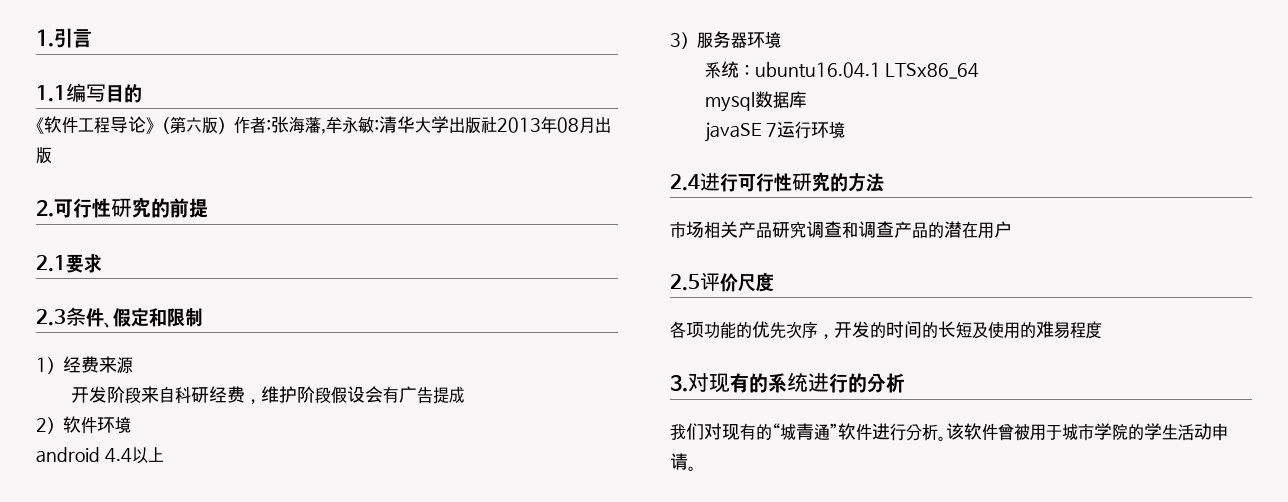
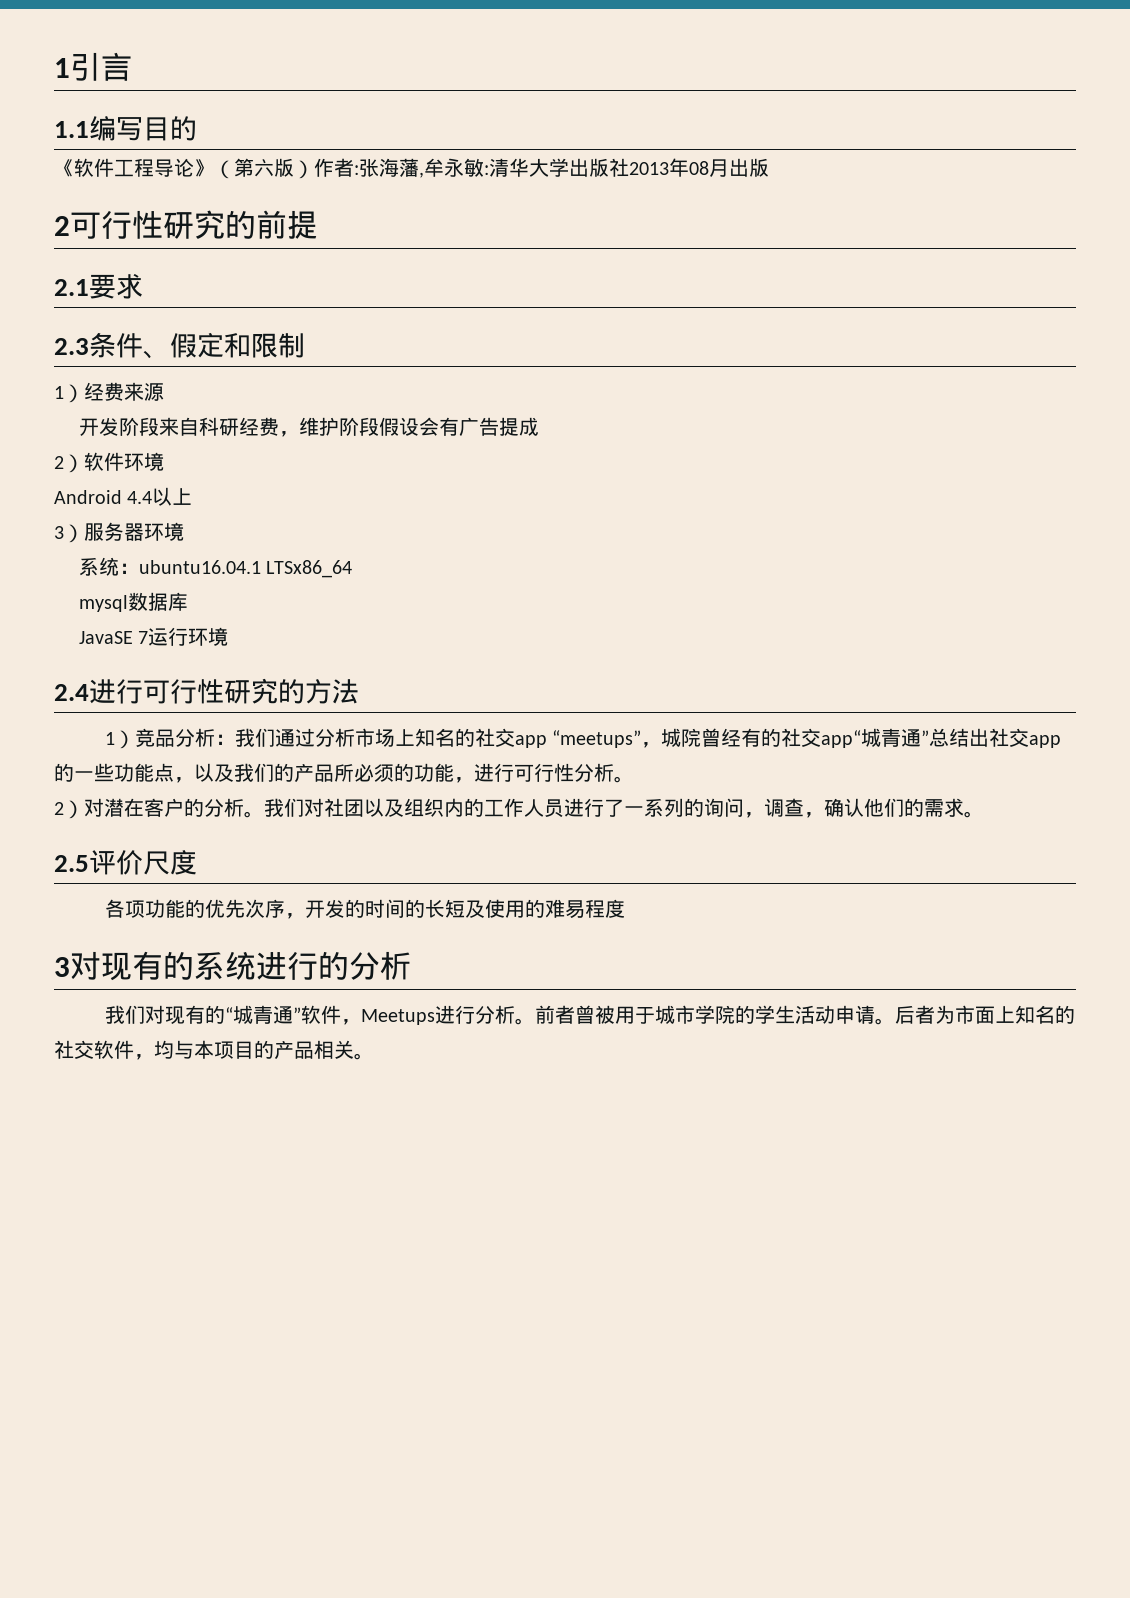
[36,29,54,47] 1. -> [54,58,70,78] 1
[36,200,54,217] 2. -> [54,216,70,236] 2
[36,447,100,463] android -> [54,490,122,504] Android
[704,122,762,142] javaSE -> [78,631,133,644] JavaSE
[670,221,1012,239] 市场相关产品研究调查和调查产品的潜在用户 -> [104,728,1061,749] [54,763,634,783] [54,798,984,819] 1）竞品分析：我们通过分析市场上知名的社交app “meetups”，城院曾经有的社交app“城青通”总结出社交app的一些功能点，以及我们的产品所必须的功能，进行可行性分析。 // 2）对潜在客户的分析。我们对社团以及组织内的工作人员进行了一系列的询问，调查，确认他们的需求。
[670,375,688,392] 3. -> [54,957,70,977] 3
(872, 431) none -> [340,1009,435,1025] ，Meetups
[946,423,998,440] 该软件 -> [534,1005,575,1024] 前者
(696, 468) none -> [894,1005,1075,1024] [54,1040,374,1060] 后者为市面上知名的社交软件，均与本项目的产品相关。

